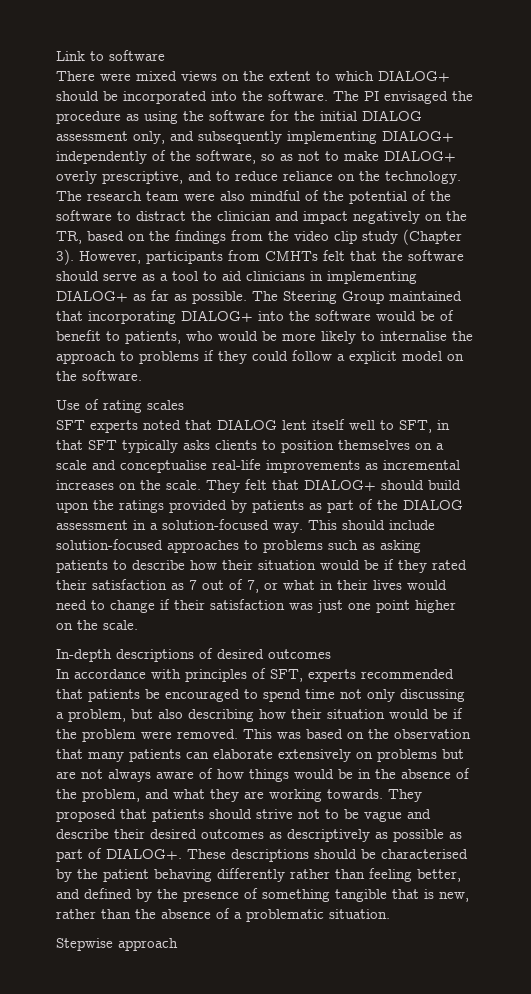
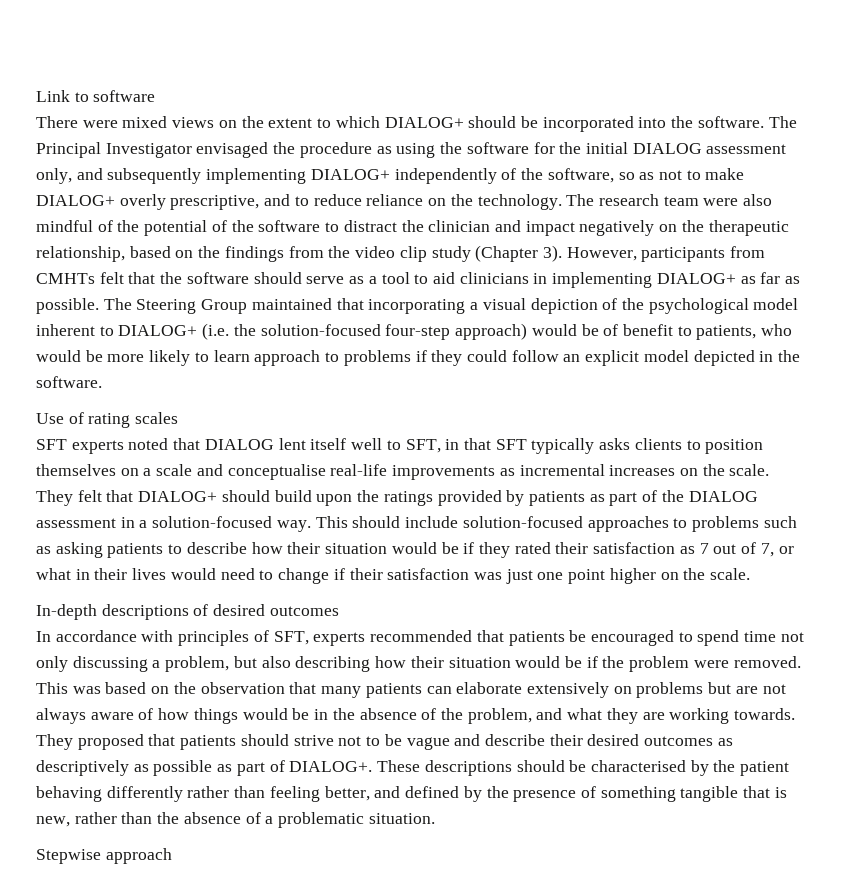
[364,91,379,101] PI -> [36,142,192,158] Principal Investigator
[56,231,82,244] TR, -> [708,220,789,236] [36,246,125,262] therapeutic relationship,
[181,310,371,322] DIALOG+ into the software -> [470,298,799,314] [36,323,528,340] a visual depiction of the psychological model inherent to DIALOG+ (i.e. the solution-focused four-step approach)
[380,331,473,341] internalise the -> [213,350,250,362] learn
[337,354,345,361] a -> [563,354,581,362] an
[447,354,464,361] on -> [693,350,774,366] depicted in

